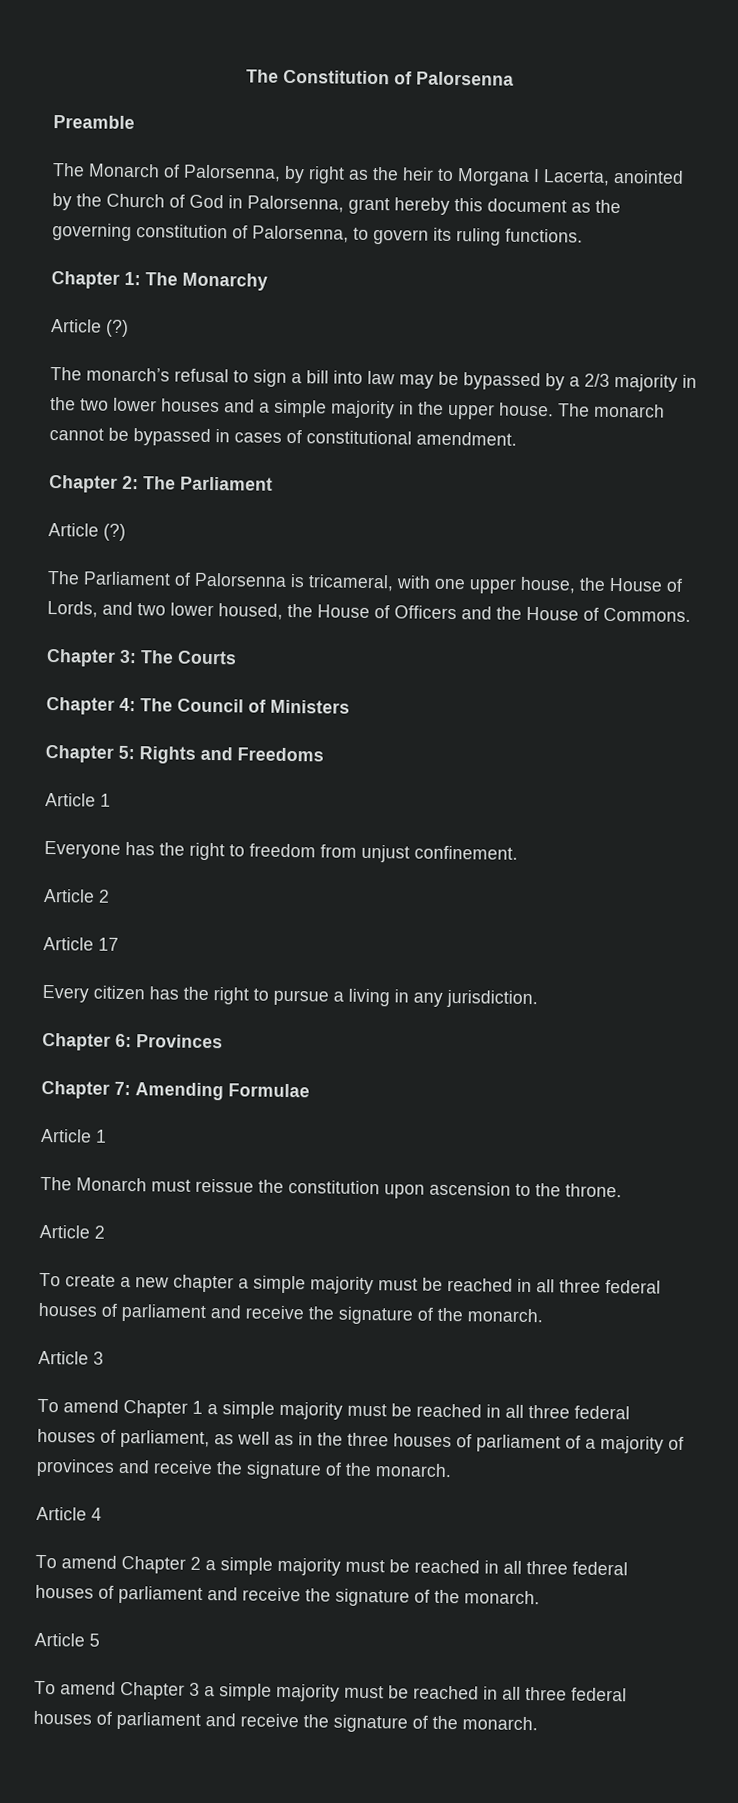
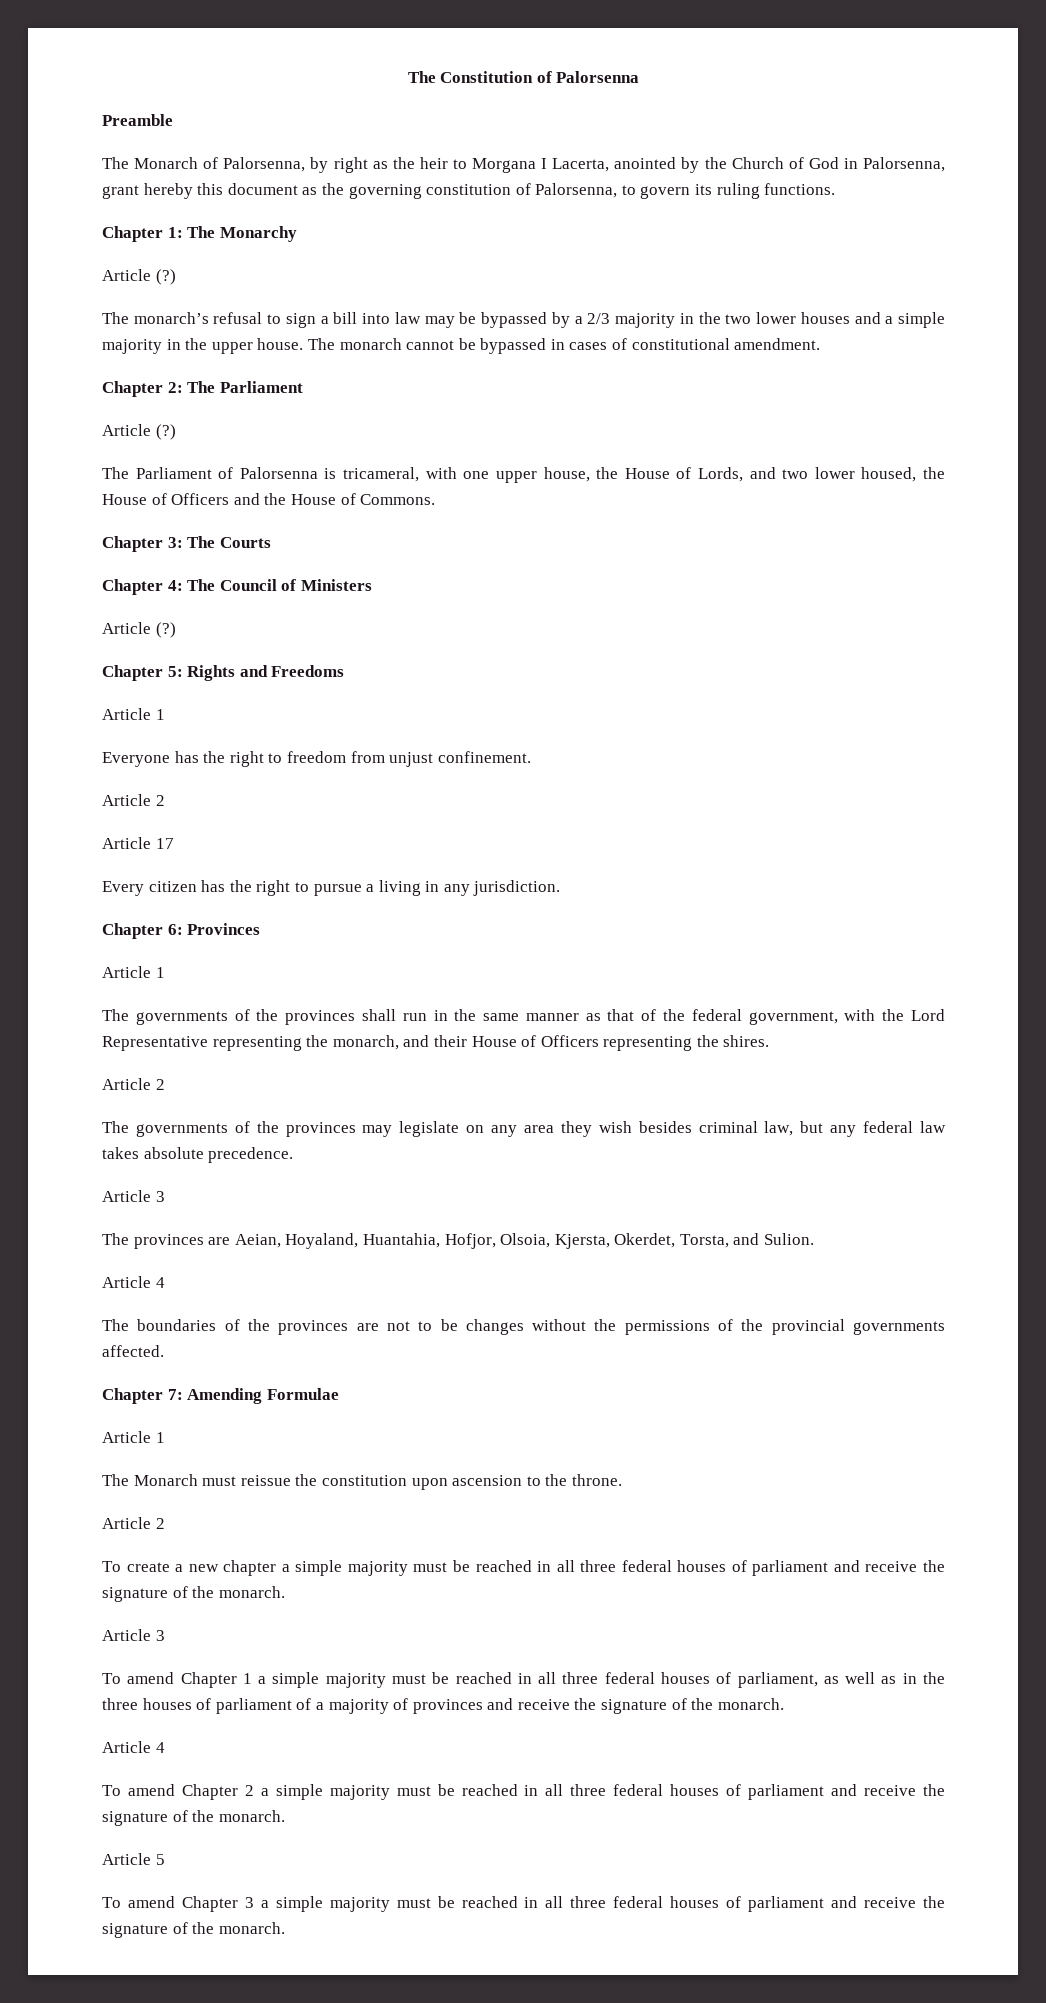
(350, 706) none -> [102,622,176,638] // Article (?)
(223, 1041) none -> [102,966,165,978] [102,1009,945,1025] [102,1035,770,1051] [102,1078,165,1090] [102,1121,947,1137] [102,1147,294,1163] [102,1190,165,1202] [102,1233,815,1249] [102,1276,165,1288] [102,1319,945,1335] [102,1345,164,1357] // Article 1 // The governments of the provinces shall run in the same manner as that of the federal government, with the Lord Representative representing the monarch, and their House of Officers representing the shires. // Article 2 // The governments of the provinces may legislate on any area they wish besides criminal law, but any federal law takes absolute precedence. // Article 3 // The provinces are Aeian, Hoyaland, Huantahia, Hofjor, Olsoia, Kjersta, Okerdet, Torsta, and Sulion. // Article 4 // The boundaries of the provinces are not to be changes without the permissions of the provincial governments affected.

